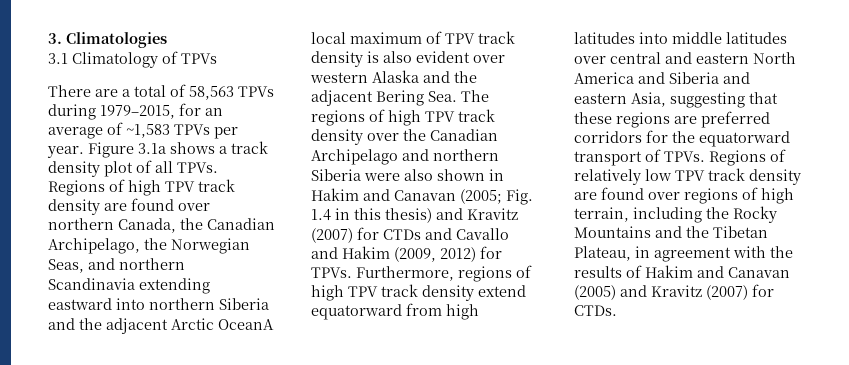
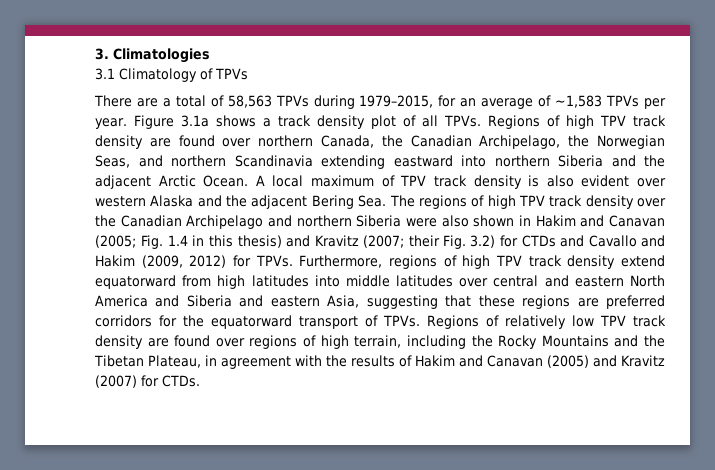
[218,319,274,330] OceanA -> [203,175,265,187] Ocean. A
[311,228,353,243] (2007) -> [363,235,496,249] (2007; their Fig. 3.2)

